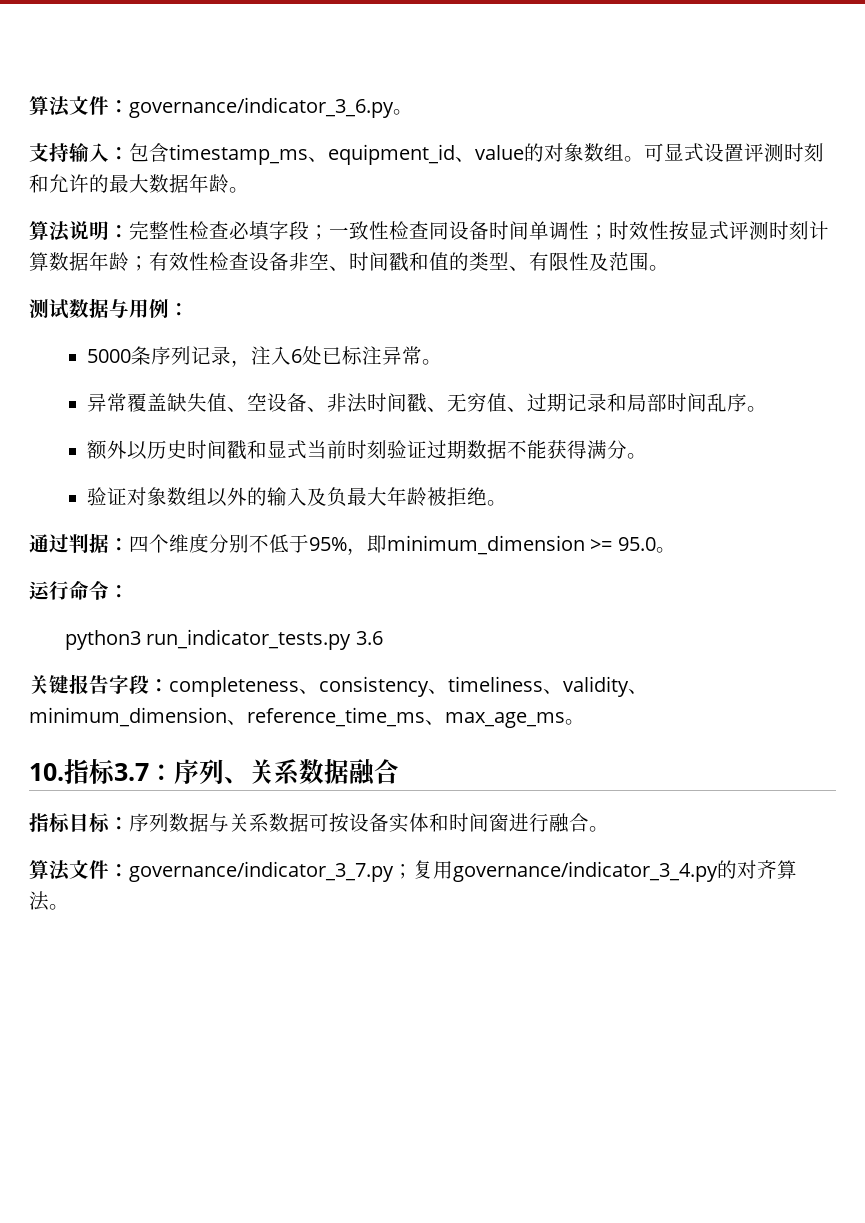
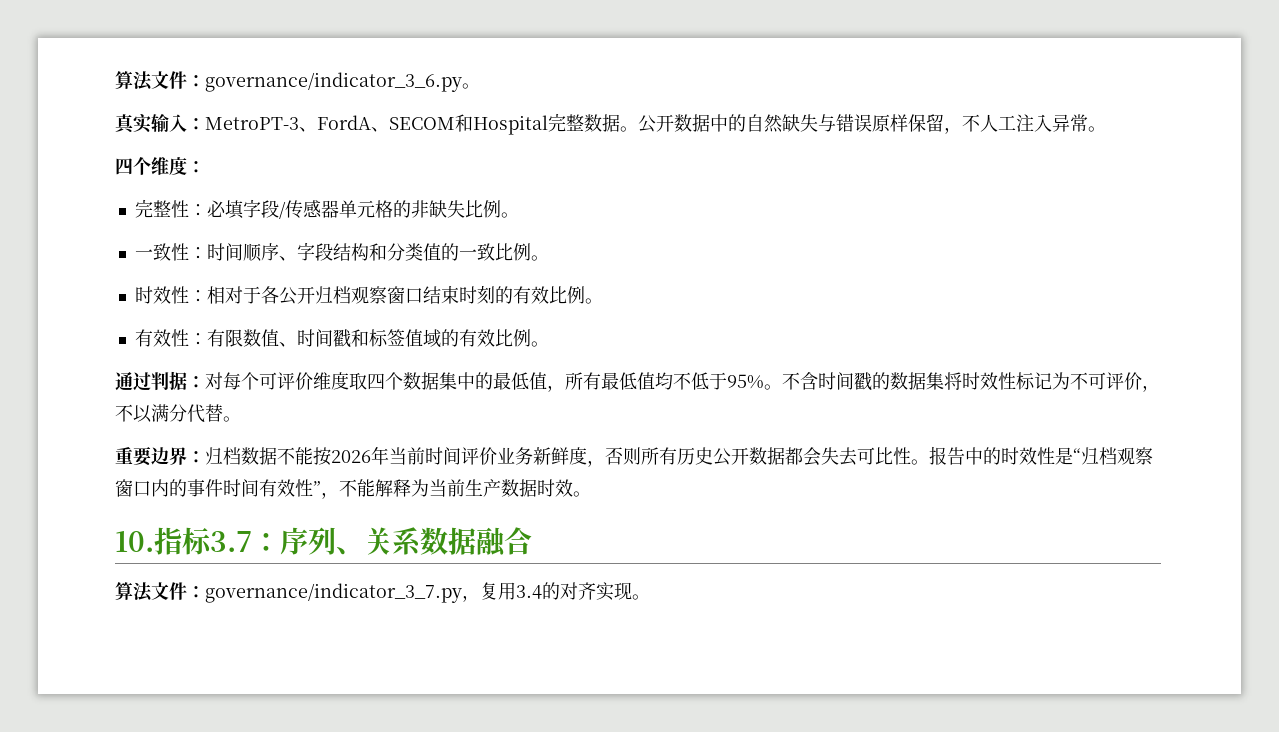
[29,142,824,165] [29,174,249,194] [29,221,829,242] [29,252,669,272] [29,298,189,319] [86,346,442,367] [86,393,767,413] [86,440,647,460] [86,487,507,507] [29,533,676,555] [29,581,129,600] [65,629,383,650] [29,674,648,697] [29,707,565,728] 支持输入：包含timestamp_ms、equipment_id、value的对象数组。可显式设置评测时刻和允许的最大数据年龄。 // 算法说明：完整性检查必填字段；一致性检查同设备时间单调性；时效性按显式评测时刻计算数据年龄；有效性检查设备非空、时间戳和值的类型、有限性及范围。 // 测试数据与用例： // 5000条序列记录，注入6处已标注异常。 // 异常覆盖缺失值、空设备、非法时间戳、无穷值、过期记录和局部时间乱序。 // 额外以历史时间戳和显式当前时刻验证过期数据不能获得满分。 // 验证对象数组以外的输入及负最大年龄被拒绝。 // 通过判据：四个维度分别不低于95%，即minimum_dimension >= 95.0。 // 运行命令： // python3 run_indicator_tests.py 3.6 // 关键报告字段：completeness、consistency、timeliness、validity、minimum_dimension、reference_time_ms、max_age_ms -> [115,113,1106,135] [115,156,205,175] [134,199,519,219] [134,242,549,262] [134,285,603,305] [134,329,549,348] [115,371,1160,392] [115,404,241,423] [115,446,1153,467] [115,479,573,499] 真实输入：MetroPT-3、FordA、SECOM和Hospital完整数据。公开数据中的自然缺失与错误原样保留，不人工注入异常。 // 四个维度： // 完整性：必填字段/传感器单元格的非缺失比例。 // 一致性：时间顺序、字段结构和分类值的一致比例。 // 时效性：相对于各公开归档观察窗口结束时刻的有效比例。 // 有效性：有限数值、时间戳和标签值域的有效比例。 // 通过判据：对每个可评价维度取四个数据集中的最低值，所有最低值均不低于95%。不含时间戳的数据集将时效性标记为不可评价，不以满分代替。 // 重要边界：归档数据不能按2026年当前时间评价业务新鲜度，否则所有历史公开数据都会失去可比性。报告中的时效性是“归档观察窗口内的事件时间有效性”，不能解释为当前生产数据时效
[29,813,609,833] // 指标目标：序列数据与关系数据可按设备实体和时间窗进行融合。 -> (532, 541) none
[393,860,797,882] [29,891,49,911] ；复用governance/indicator_3_4.py的对齐算法 -> [462,582,632,602] ，复用3.4的对齐实现

